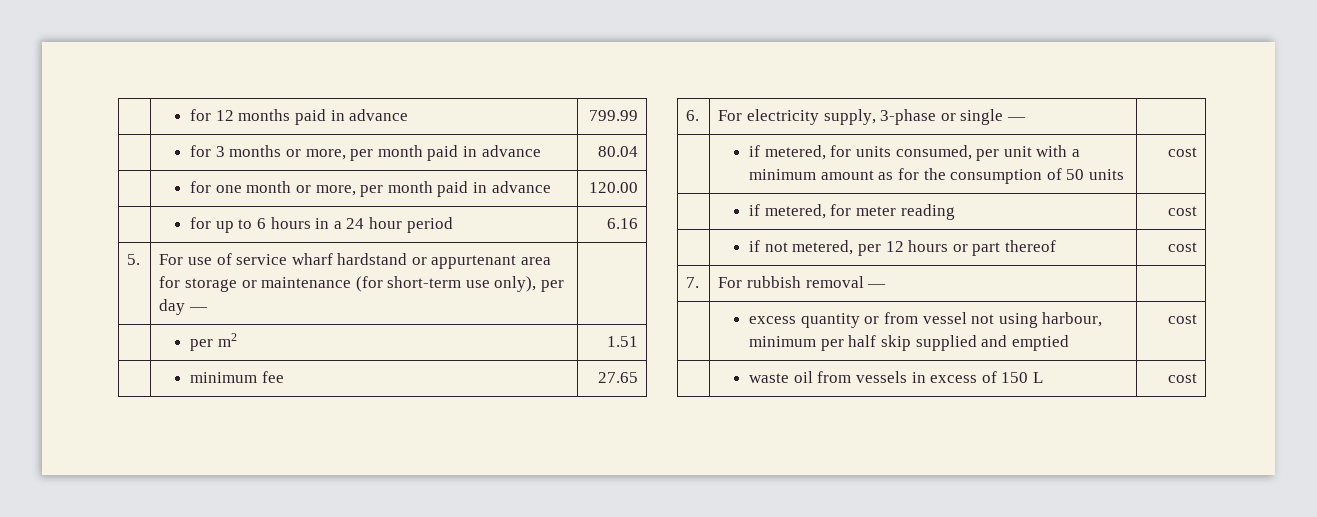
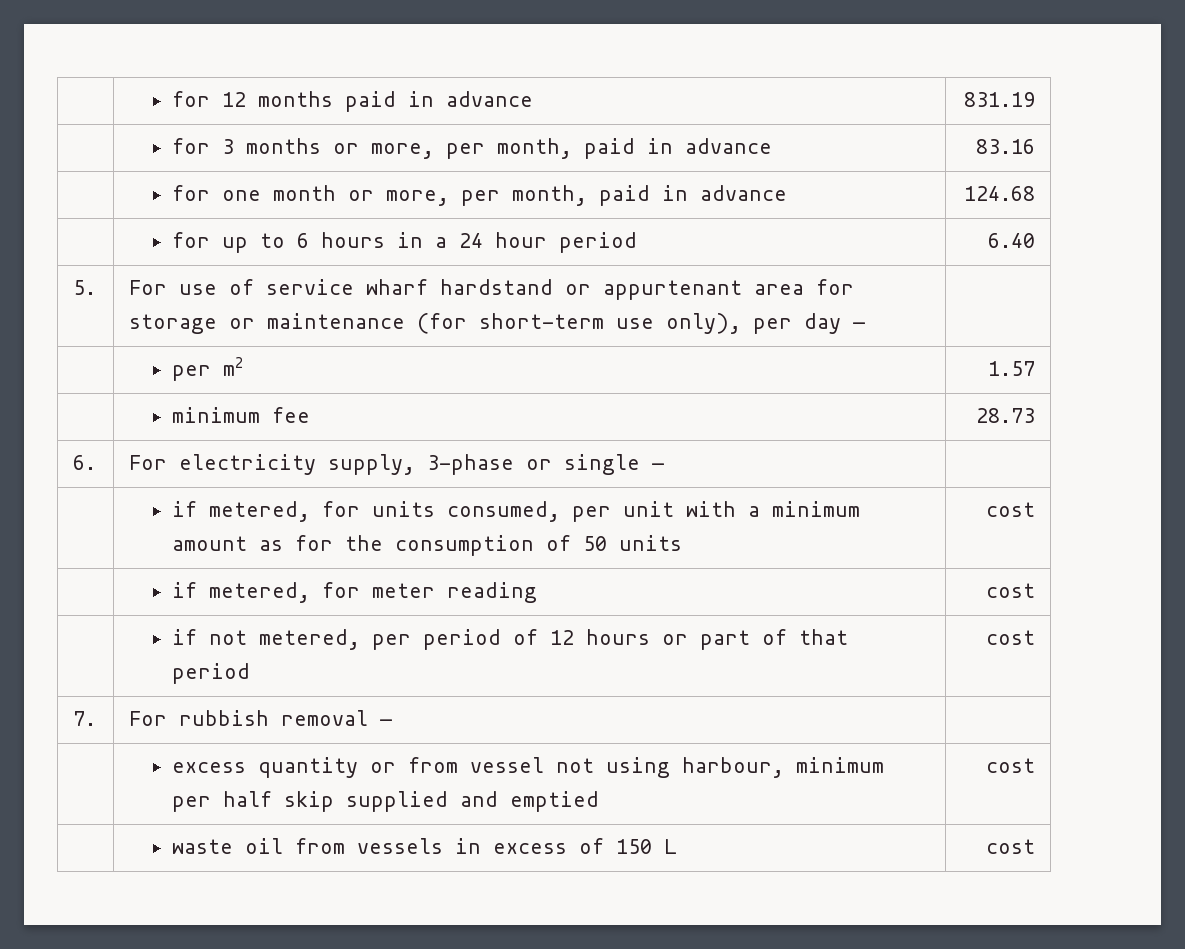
[588,110,638,121] 799.99 -> [963,92,1035,107] 831.19
[377,145,541,161] [597,146,638,157] month paid in advance | 80.04 -> [497,138,773,159] [975,139,1035,154] month, paid in advance | 83.16
[387,181,551,197] [588,182,638,193] month paid in advance | 120.00 -> [512,185,788,206] [963,186,1035,201] month, paid in advance | 124.68
[606,218,638,229] 6.16 -> [987,233,1035,248] 6.40
[606,336,638,347] 1.51 -> [987,361,1035,376] 1.57
[597,372,638,383] 27.65 -> [975,408,1035,423] 28.73
(882, 250) none -> [423,629,539,650] period of
[1004,240,1056,252] thereof -> [762,629,849,645] [172,663,251,684] of that period

